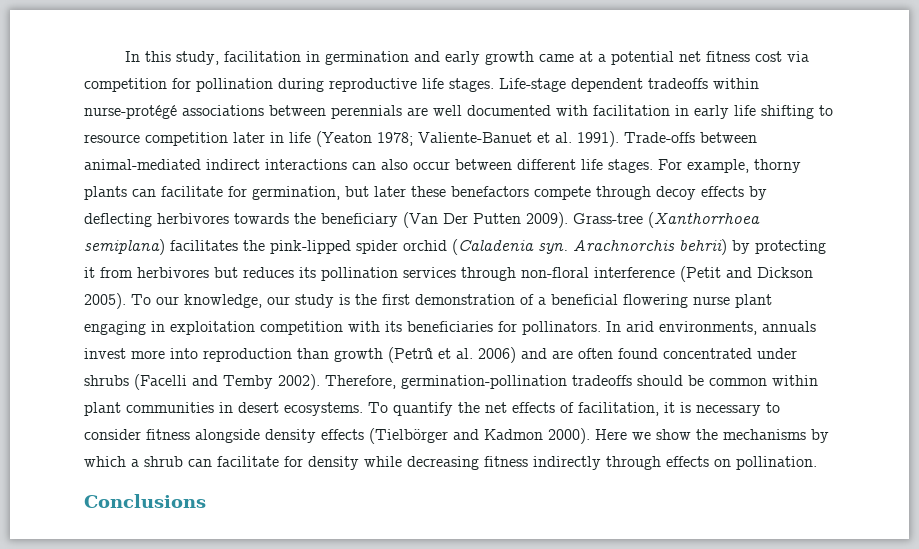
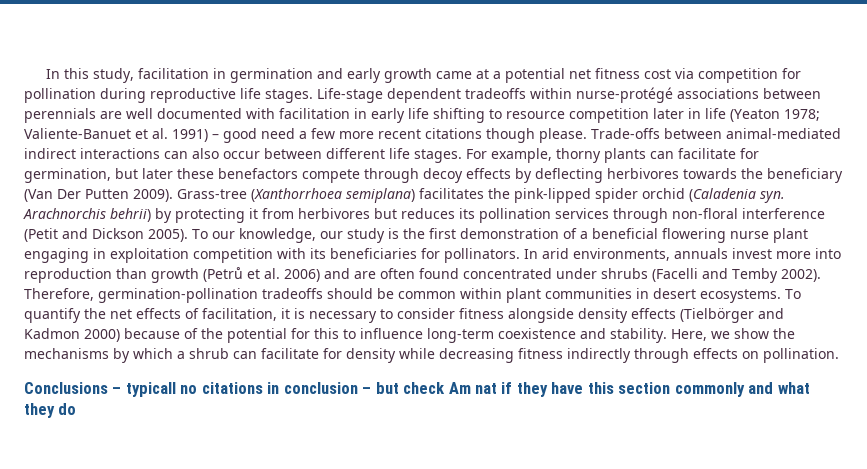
[577,131,619,147] 1991). -> [172,128,587,143] 1991) – good need a few more recent citations though please.
[548,428,627,444] 2000). Here -> [84,328,707,343] 2000) because of the potential for this to influence long-term coexistence and stability. Here,
(206, 501) none -> [112,382,810,397] [24,403,77,418] – typicall no citations in conclusion – but check Am nat if they have this section commonly and what they do

